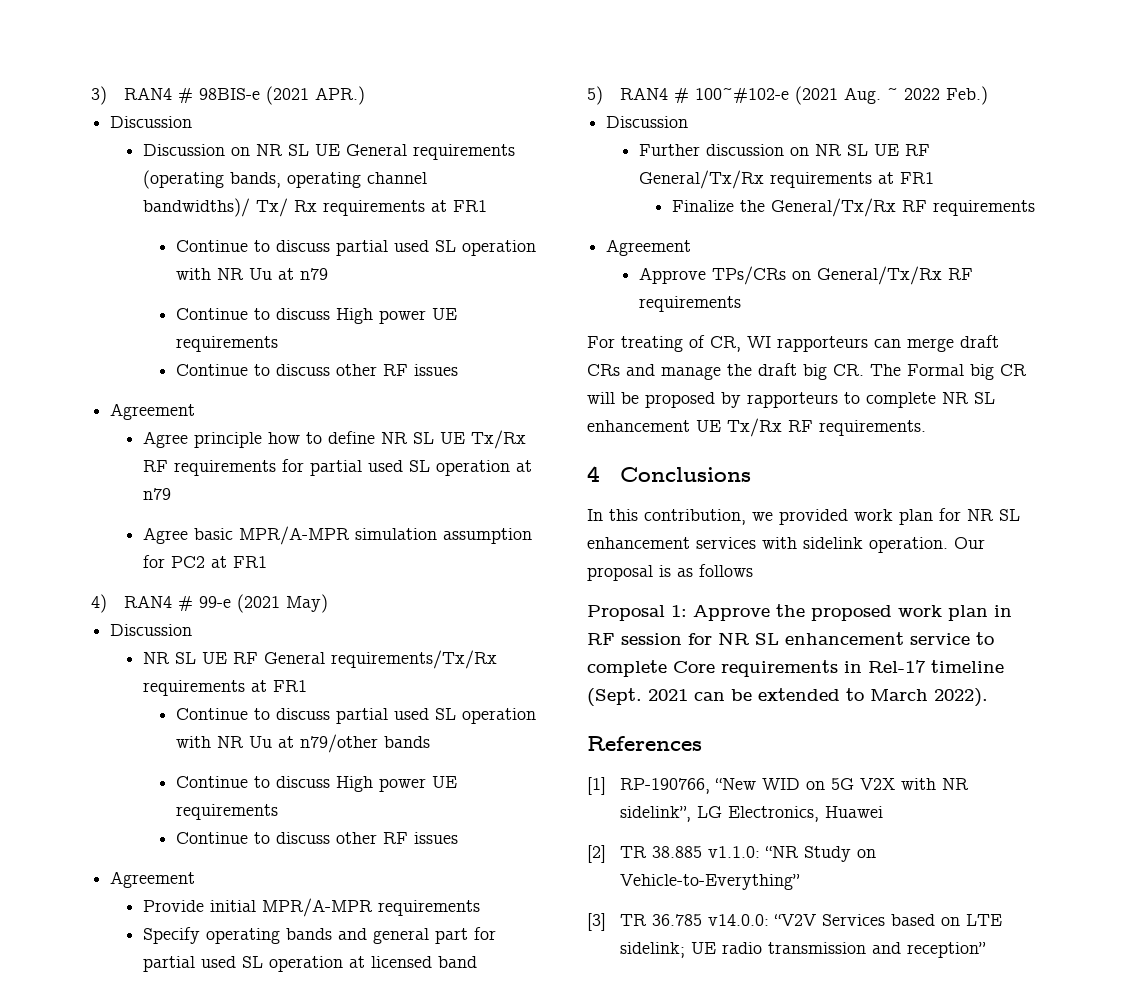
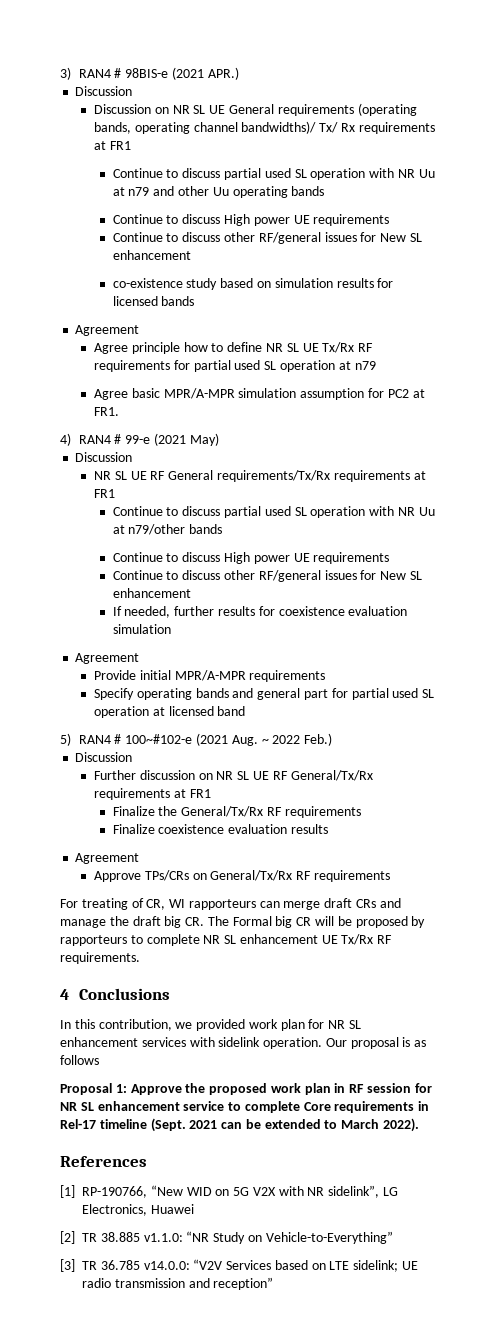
(329, 274) none -> [153,186,325,198] and other Uu operating bands
[383,364,459,376] RF issues -> [258,232,422,244] [112,250,191,260] [112,278,394,290] [112,296,195,306] RF/general issues for New SL enhancement // co-existence study based on simulation results for licensed bands
[233,556,268,568] FR1 -> [94,407,120,416] FR1.
[383,832,459,844] RF issues -> [258,570,422,582] [112,588,191,598] [112,606,408,618] [112,624,171,634] RF/general issues for New SL enhancement // If needed, further results for coexistence evaluation simulation
(1036, 208) none -> [112,824,329,834] // Finalize coexistence evaluation results

